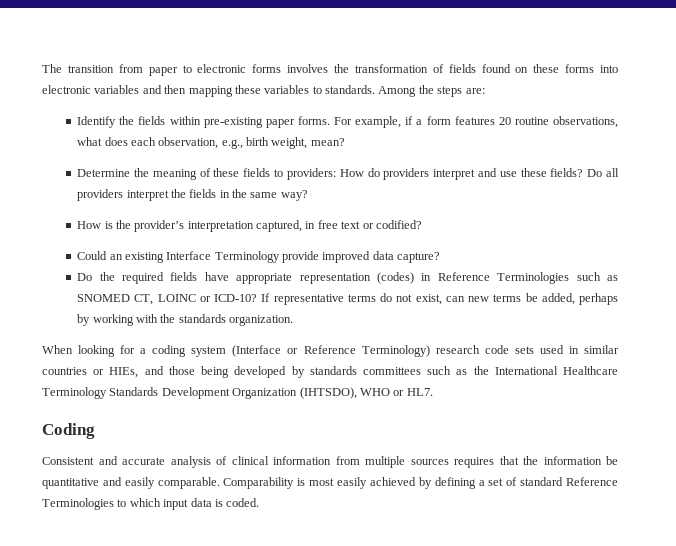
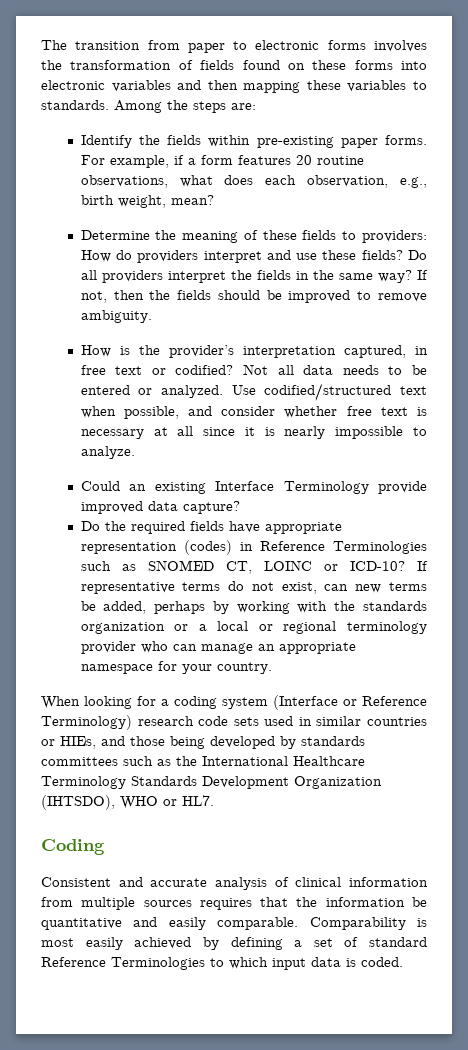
(308, 195) none -> [417,270,429,280] [80,290,427,303] [80,310,152,323] If not, then the fields should be improved to remove ambiguity.
(422, 224) none -> [243,364,427,375] [80,383,427,401] [80,406,427,419] [80,426,427,439] [80,446,135,459] Not all data needs to be entered or analyzed. Use codified/structured text when possible, and consider whether free text is necessary at all since it is nearly impossible to analyze.
[229,315,294,326] organization. -> [80,621,427,634] [80,641,356,654] [80,661,272,674] organization or a local or regional terminology provider who can manage an appropriate namespace for your country.

